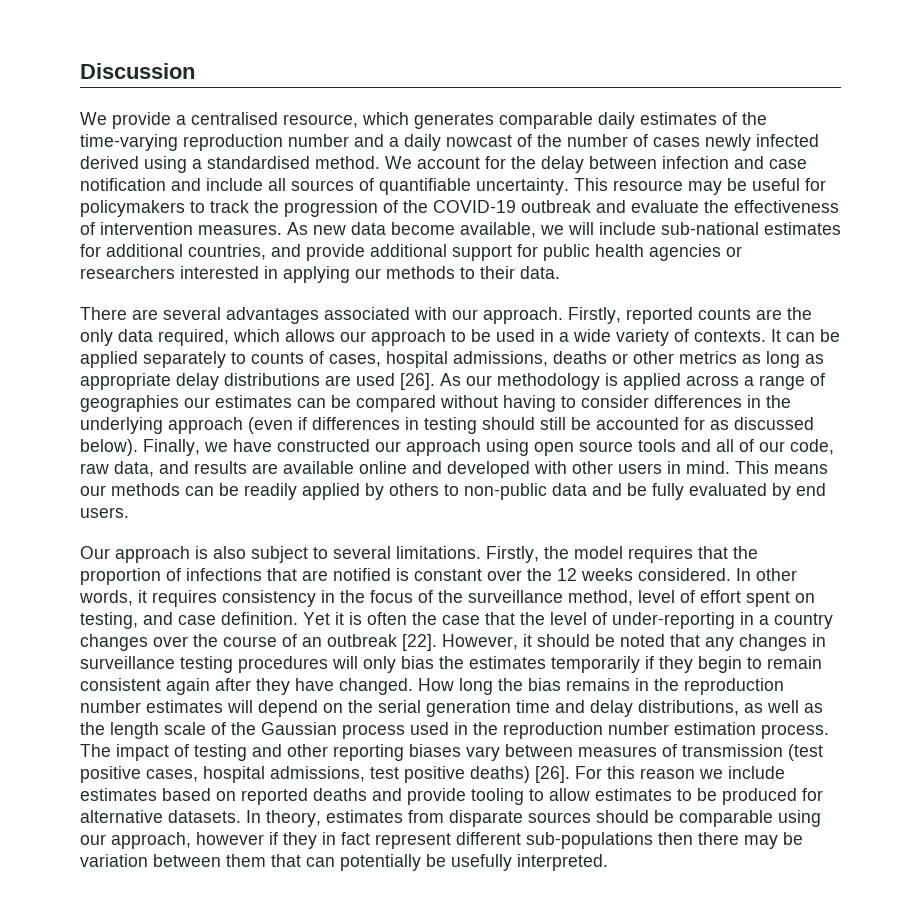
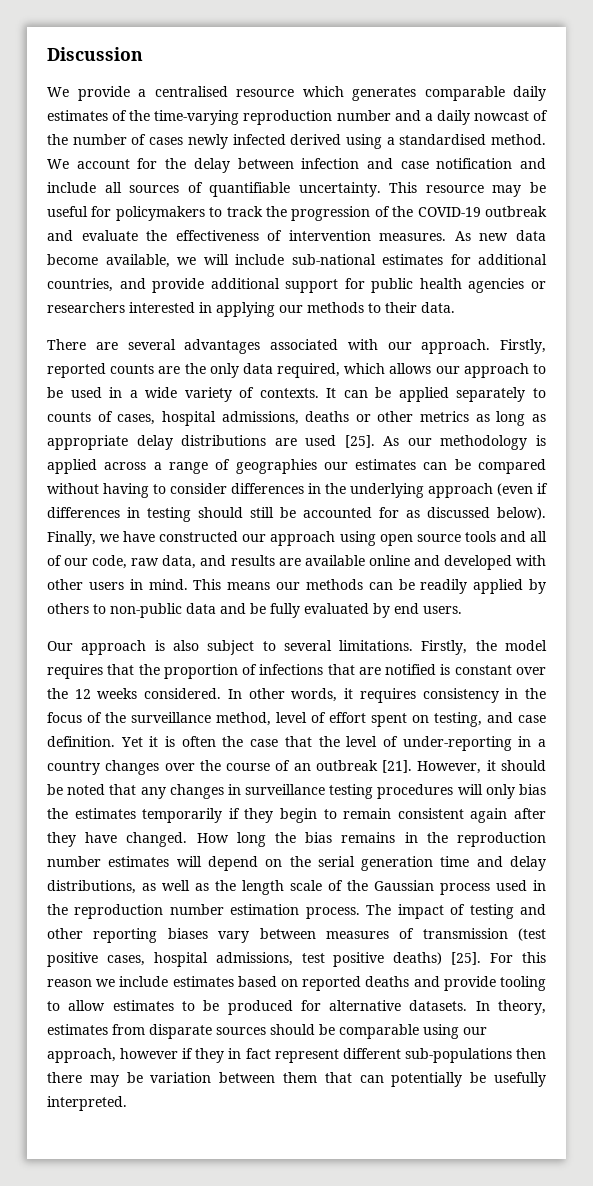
[283,114,358,128] resource, -> [236,89,294,97] resource
[400,373,435,390] [26]. -> [344,435,375,448] [25].
[402,634,437,651] [22]. -> [382,760,413,773] [21].
[535,766,570,783] [26]. -> [451,952,482,965] [25].

